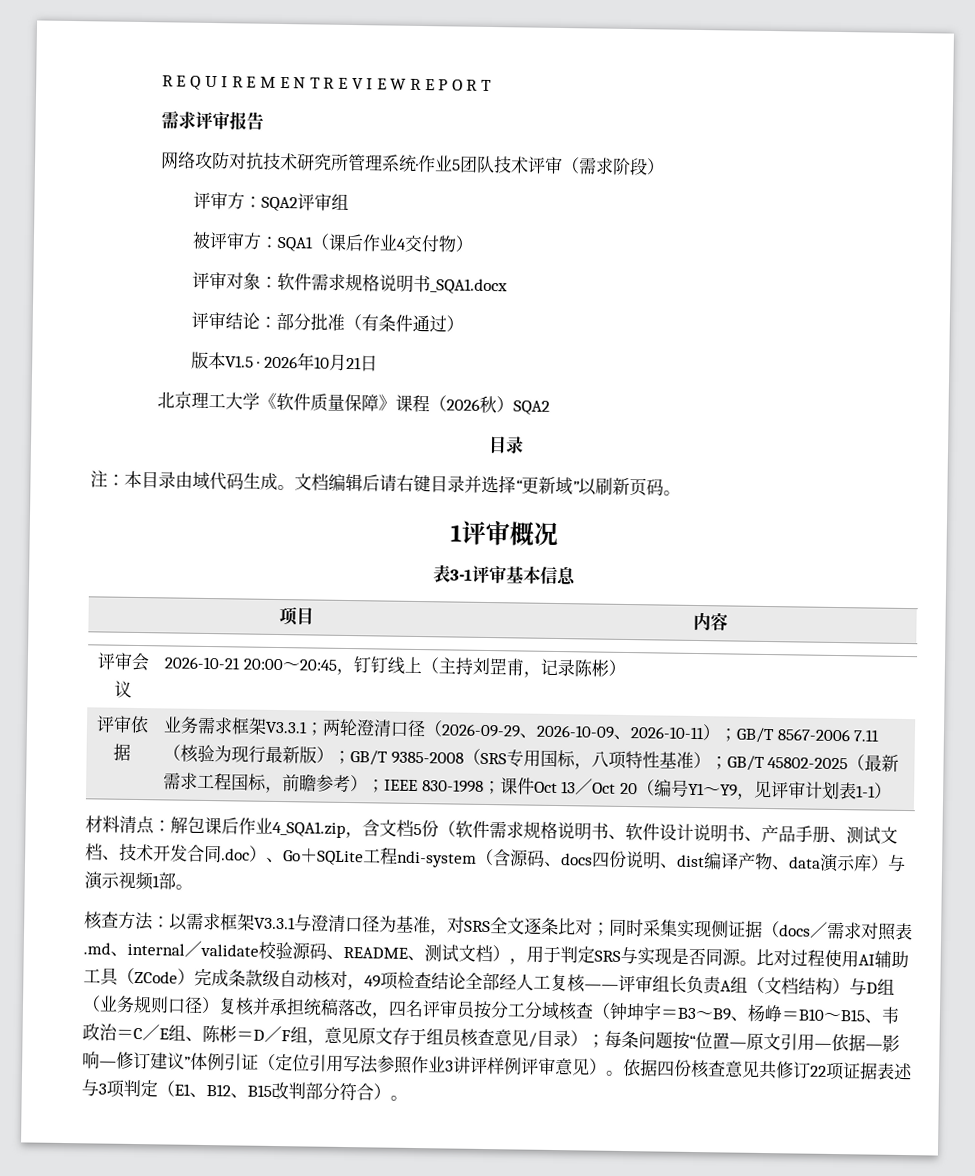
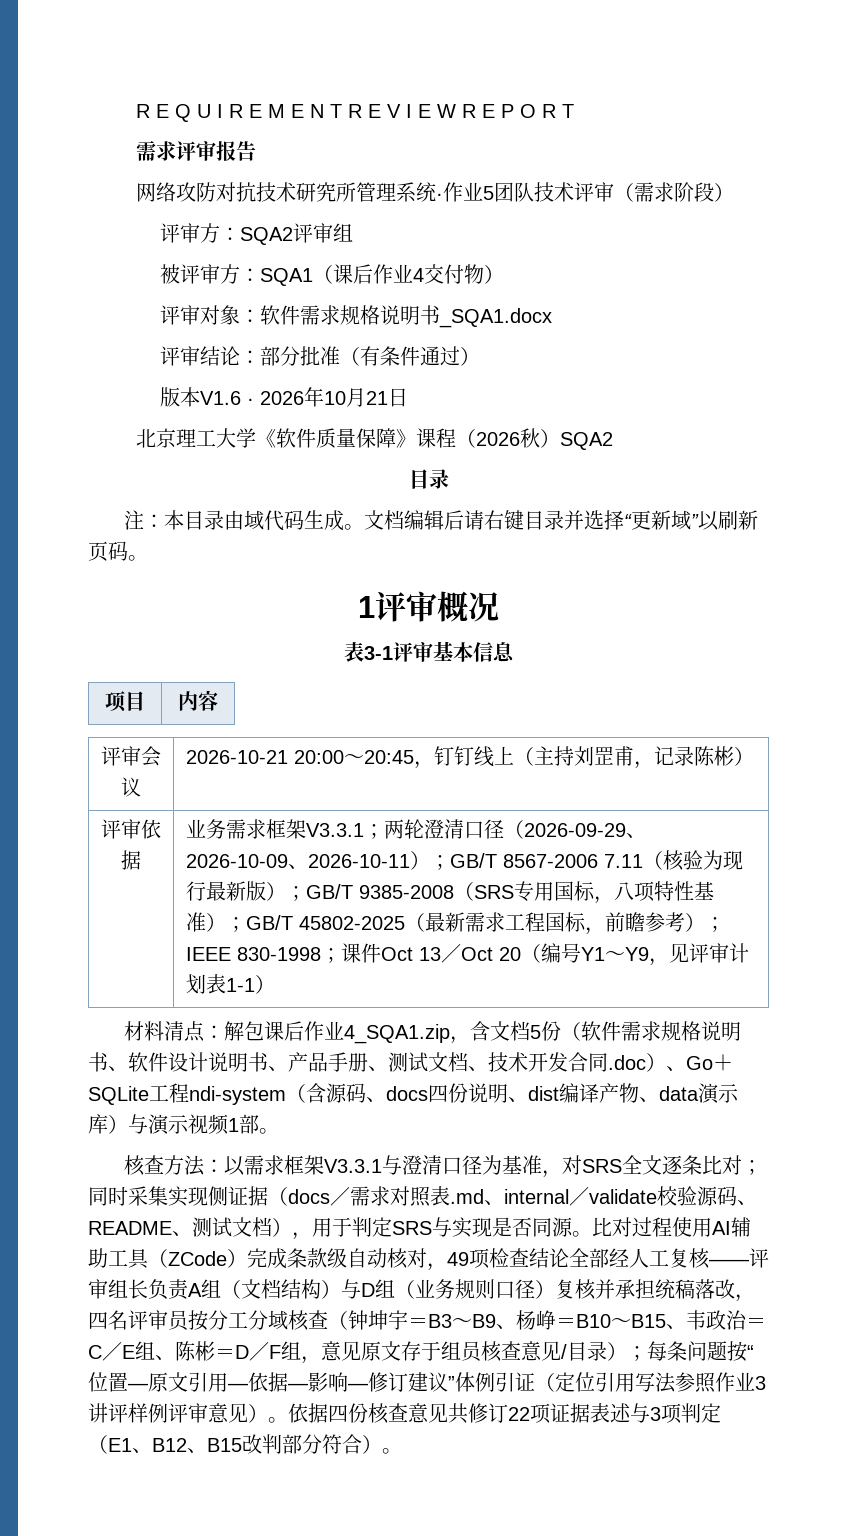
[224,355,254,368] V1.5 -> [199,391,241,405] V1.6

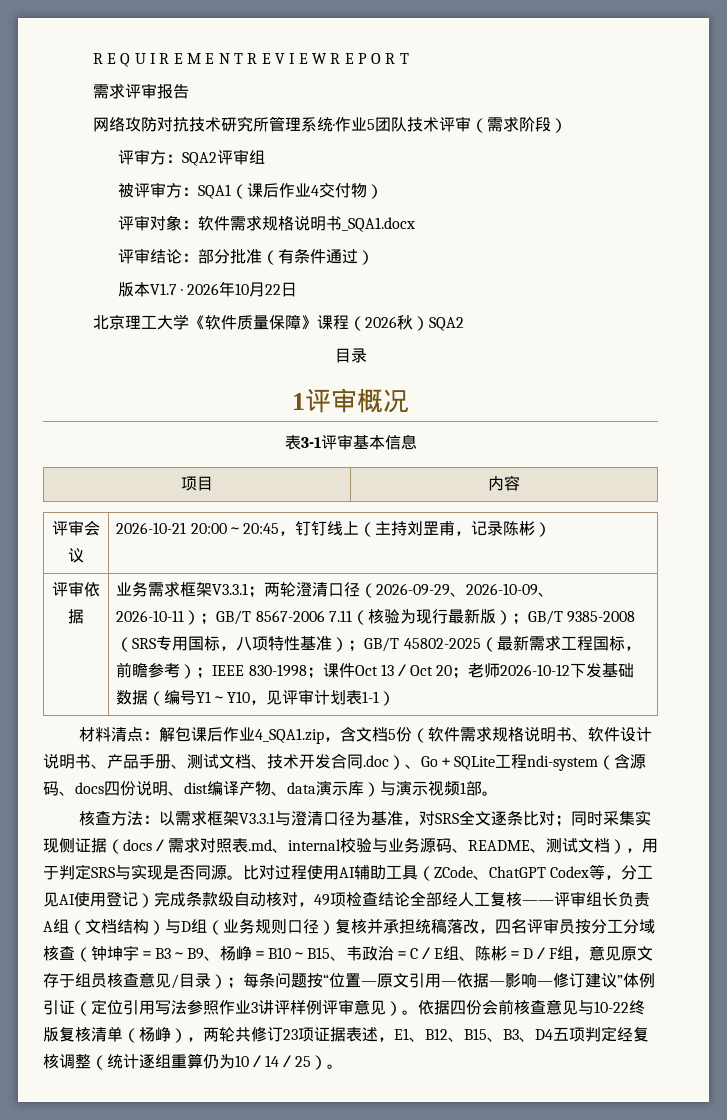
[199,391,241,405] V1.6 -> [149,283,177,295] V1.7
[365,391,388,405] 21 -> [265,284,282,295] 22
[123,510,758,531] [88,541,148,561] // 注：本目录由域代码生成。文档编辑后请右键目录并选择“更新域”以刷新页码。 -> (367, 355) none
(521, 954) none -> [452,663,635,679] [116,690,149,705] ；老师2026-10-12下发基础数据
[624,947,649,961] Y9 -> [227,691,251,703] Y10
[569,1186,697,1206] ／validate校验 -> [340,837,420,853] 校验与业务
(227, 1258) none -> [473,864,654,880] [43,892,138,907] 、ChatGPT Codex等，分工见AI使用登记
[368,1403,721,1424] [88,1434,362,1454] 核查意见共修订22项证据表述与3项判定（E1、B12、B15改判部分符合 -> [482,999,645,1015] [43,1026,649,1043] [43,1053,311,1070] 会前核查意见与10-22终版复核清单（杨峥），两轮共修订23项证据表述，E1、B12、B15、B3、D4五项判定经复核调整（统计逐组重算仍为10／14／25

